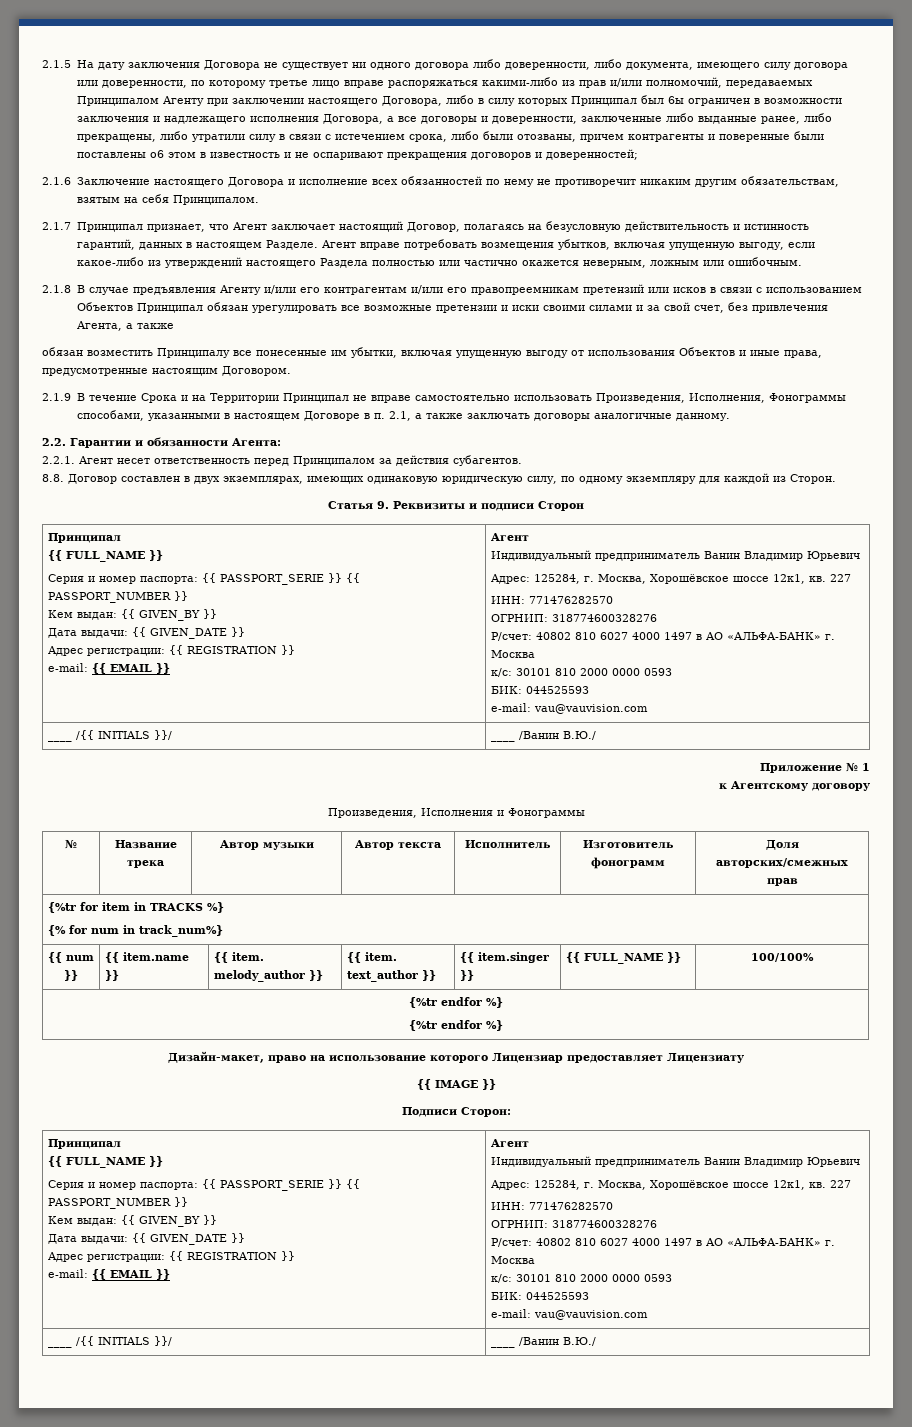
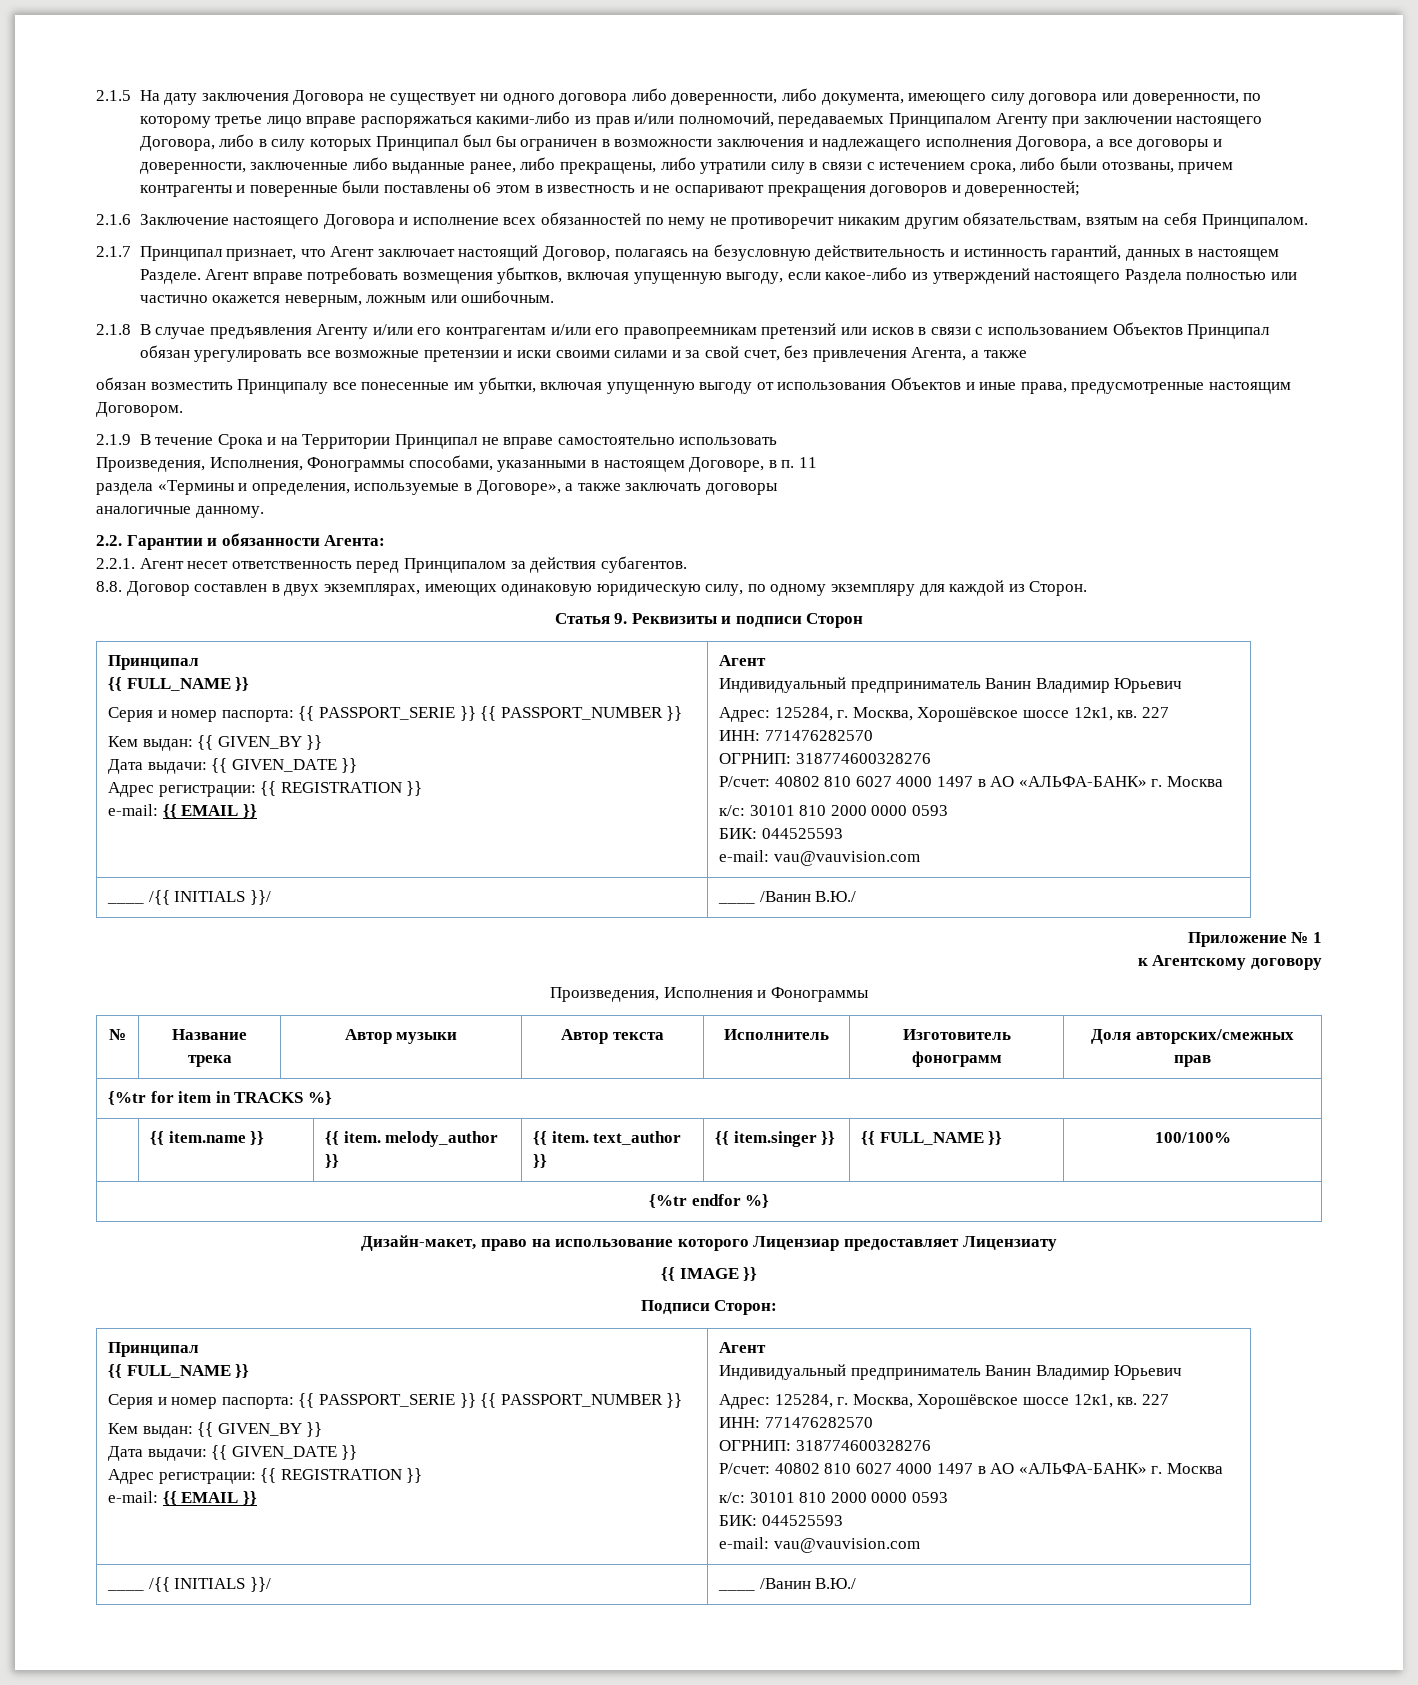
(592, 398) none -> (778, 441) //
[303,411,360,421] Договоре -> [689,457,765,472] Договоре,
[388,411,411,421] 2.1, -> [798,457,817,468] [96,480,561,495] 11 // раздела «Термины и определения, используемые в Договоре»,
(590, 417) none -> (778, 489) //
[47,925,223,937] [48,952,94,963] [64,970,78,981] // {% for num in track_num%} // {{ num }} -> (333, 1098) //
[408,1020,503,1031] // {%tr endfor %} -> (770, 1201) none

